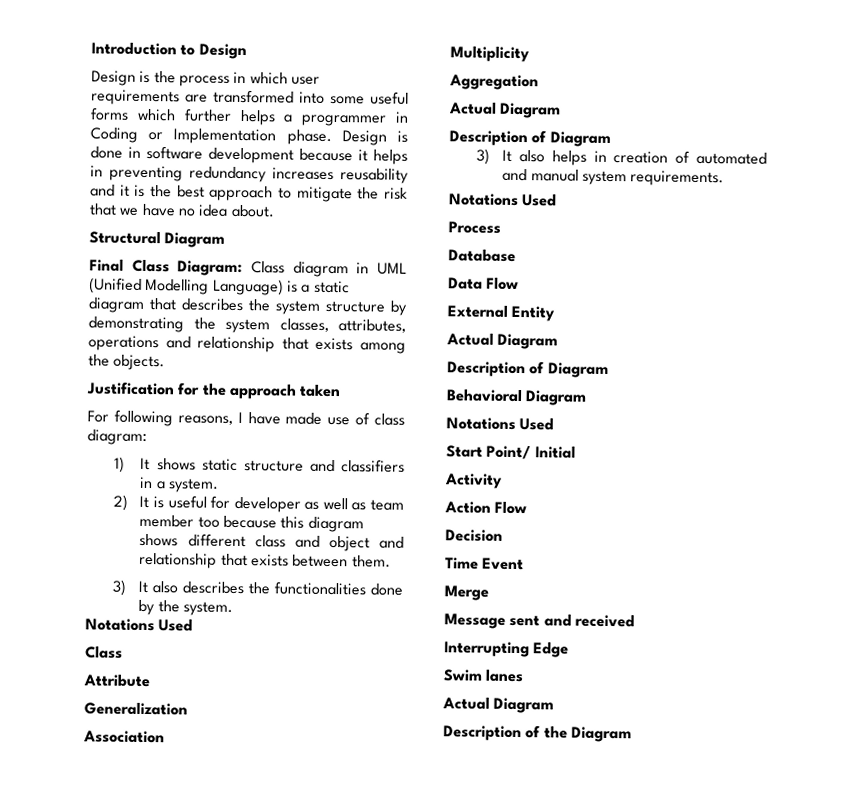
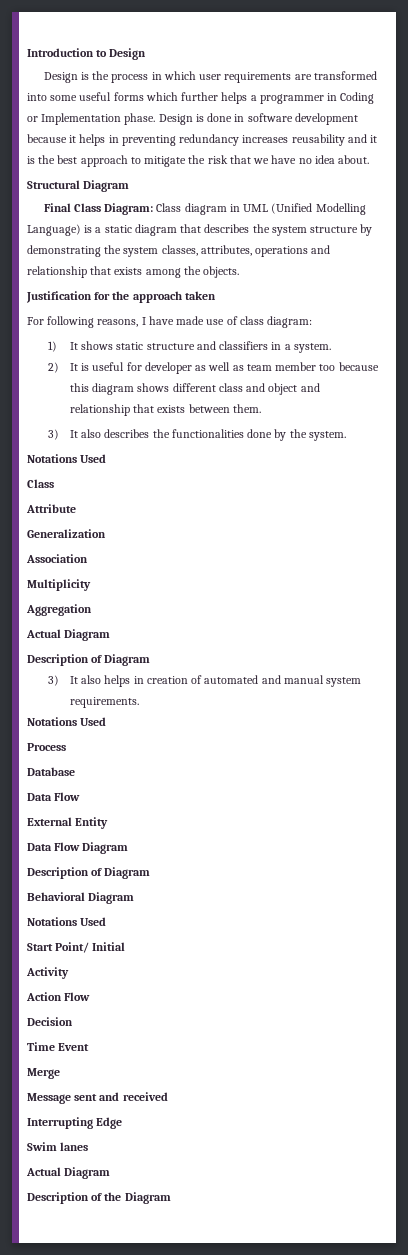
[446,333,494,346] Actual -> [27,842,81,851] Data Flow

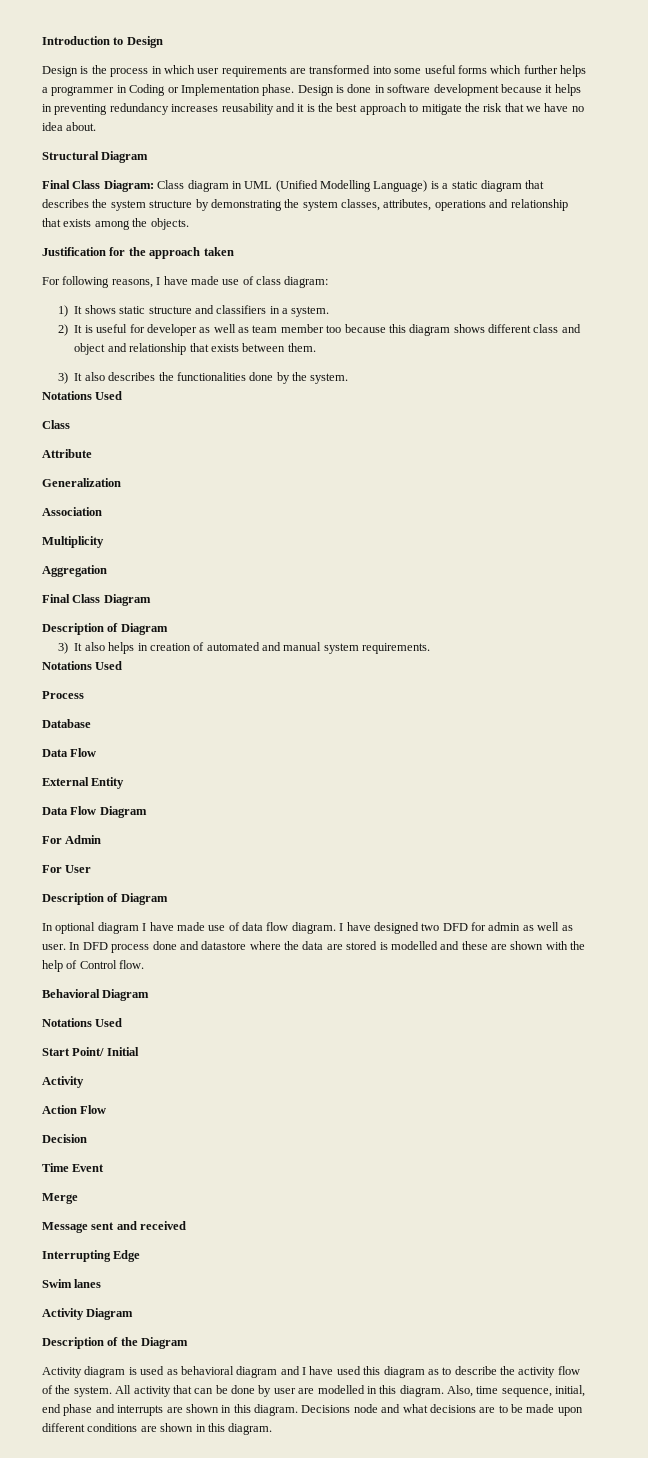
[26,629,61,638] Actual -> [42,594,101,603] Final Class
[27,867,151,879] // Description of Diagram -> [42,835,102,844] [42,865,92,873] [42,893,168,905] [42,922,573,934] [42,941,586,953] [42,960,145,972] // For Admin // For User // Description of Diagram // In optional diagram I have made use of data flow diagram. I have designed two DFD for admin as well as user. In DFD process done and datastore where the data are stored is modelled and these are shown with the help of Control flow.
[26,1167,61,1176] Actual -> [42,1308,84,1320] Activity
(171, 1198) none -> [42,1366,580,1378] [42,1385,586,1397] [42,1404,583,1416] [42,1423,273,1435] // Activity diagram is used as behavioral diagram and I have used this diagram as to describe the activity flow of the system. All activity that can be done by user are modelled in this diagram. Also, time sequence, initial, end phase and interrupts are shown in this diagram. Decisions node and what decisions are to be made upon different conditions are shown in this diagram.

